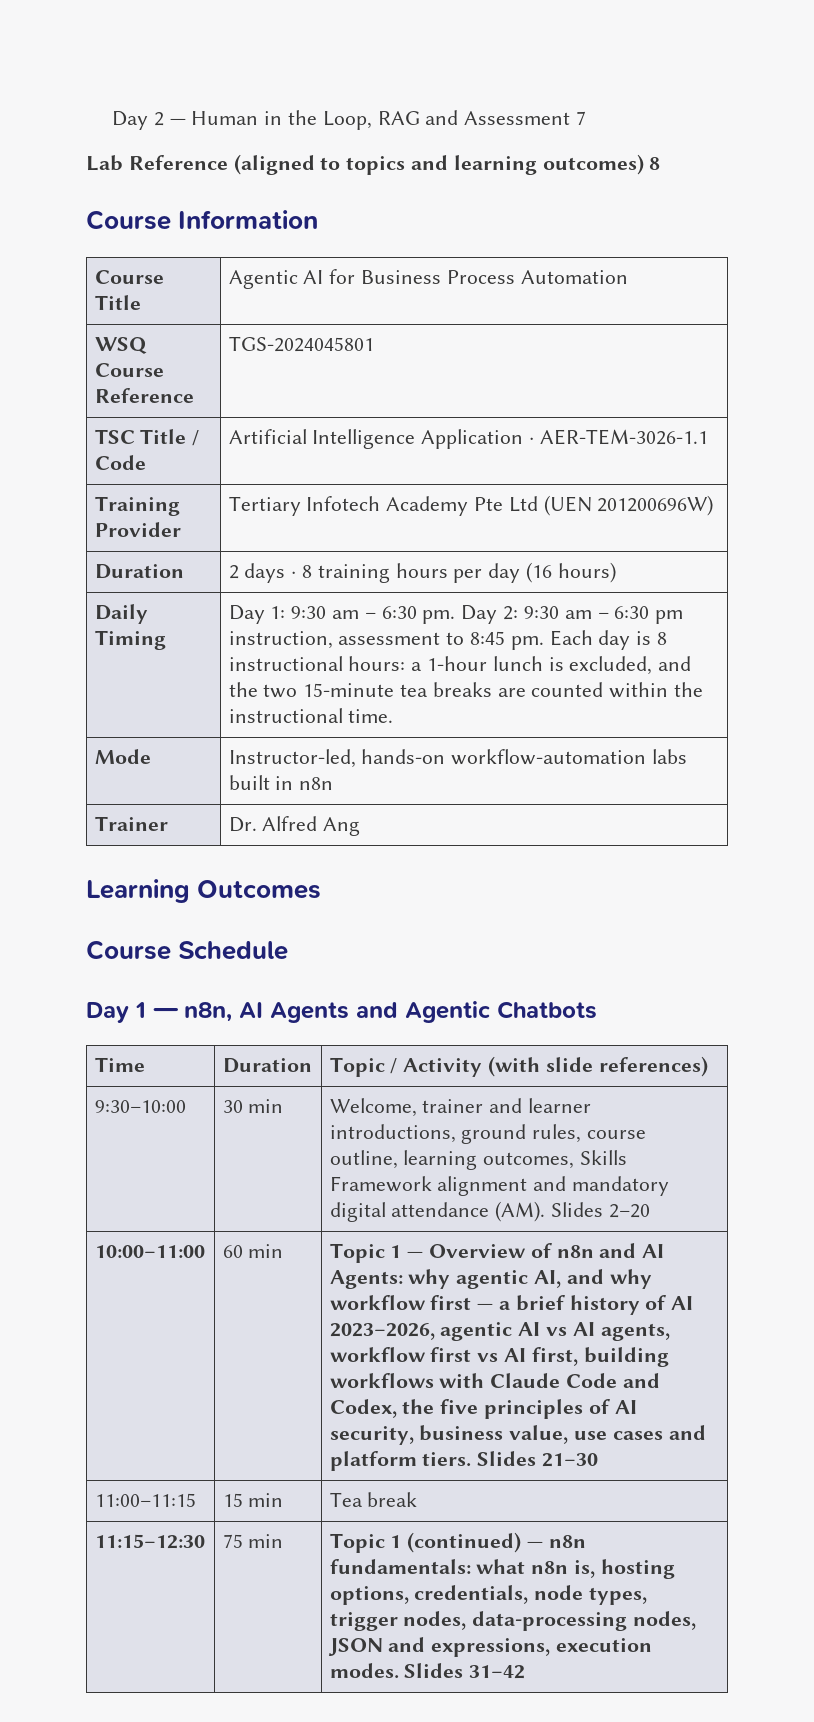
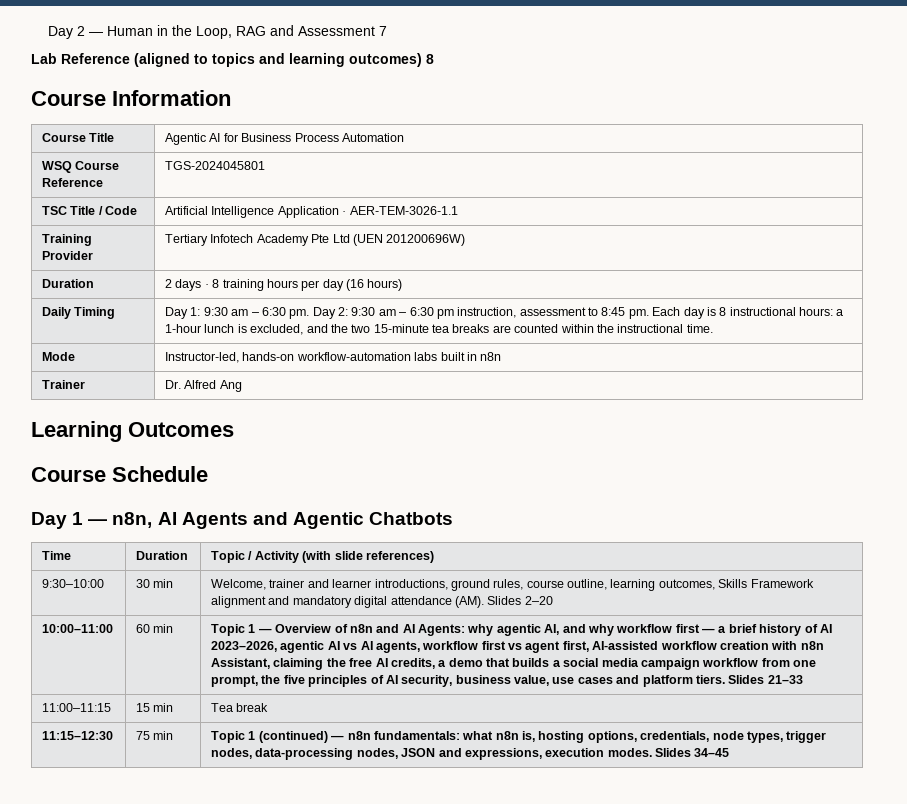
[504,1347,669,1367] [329,1373,660,1388] [329,1399,397,1418] AI first, building workflows with Claude Code and Codex, -> [525,641,824,653] [211,658,817,670] [211,675,259,687] agent first, AI-assisted workflow creation with n8n Assistant, claiming the free AI credits, a demo that builds a social media campaign workflow from one prompt,
[542,1453,599,1467] 21–30 -> [767,675,803,684] 21–33
[469,1665,526,1679] 31–42 -> [694,748,730,757] 34–45

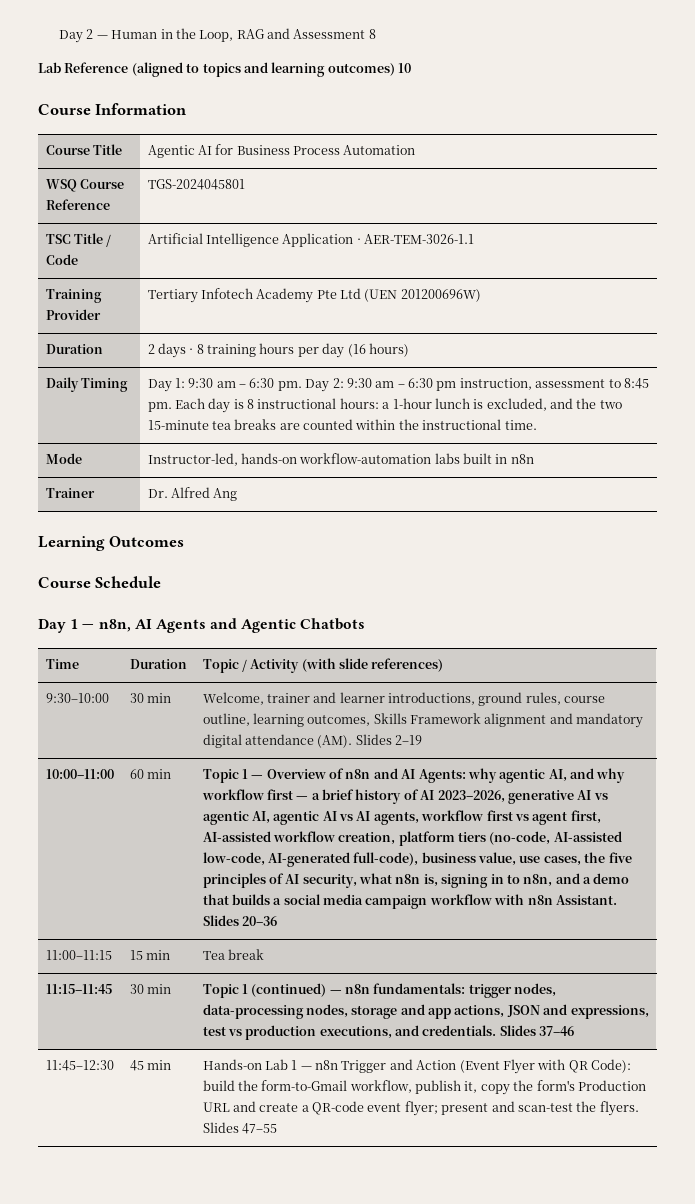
[378,26,387,36] 7 -> [368,29,376,39] 8
[426,54,434,64] 8 -> [398,63,411,73] 10
[524,596,553,605] 2–20 -> [395,735,423,745] 2–19
(278, 646) none -> [507,790,608,804] [202,811,270,825] generative AI vs agentic AI,
[719,641,824,650] [211,658,435,670] creation with n8n Assistant, claiming the free AI credits, -> [338,831,622,846] [202,852,632,867] [202,873,580,888] creation, platform tiers (no-code, AI-assisted low-code, AI-generated full-code), business value, use cases, the five principles of AI security, what n8n is, signing in to n8n, and
[761,658,817,667] [211,675,803,687] from one prompt, the five principles of AI security, business value, use cases and platform tiers. Slides 21–33 -> [494,894,617,905] [202,915,277,926] with n8n Assistant. Slides 20–36
[42,731,114,740] [136,731,151,740] 11:15–12:30 | 75 -> [45,984,112,994] [129,984,144,994] 11:15–11:45 | 30
[462,731,827,743] [211,748,730,760] what n8n is, hosting options, credentials, node types, trigger nodes, data-processing nodes, JSON and expressions, execution modes. Slides 34–45 -> [468,983,557,998] [202,1004,649,1019] [202,1025,575,1040] [45,1060,114,1071] [129,1060,171,1071] [202,1059,632,1074] [202,1080,646,1095] [202,1101,639,1116] [202,1122,277,1134] trigger nodes, data-processing nodes, storage and app actions, JSON and expressions, test vs production executions, and credentials. Slides 37–46 // 11:45–12:30 | 45 min | Hands-on Lab 1 — n8n Trigger and Action (Event Flyer with QR Code): build the form-to-Gmail workflow, publish it, copy the form's Production URL and create a QR-code event flyer; present and scan-test the flyers. Slides 47–55

